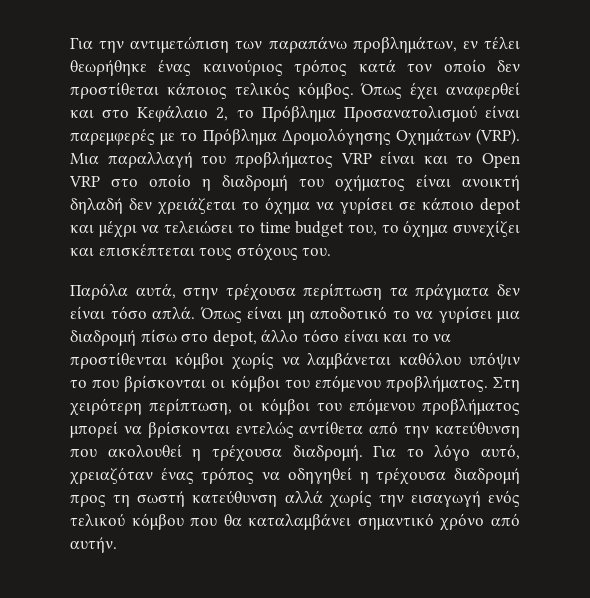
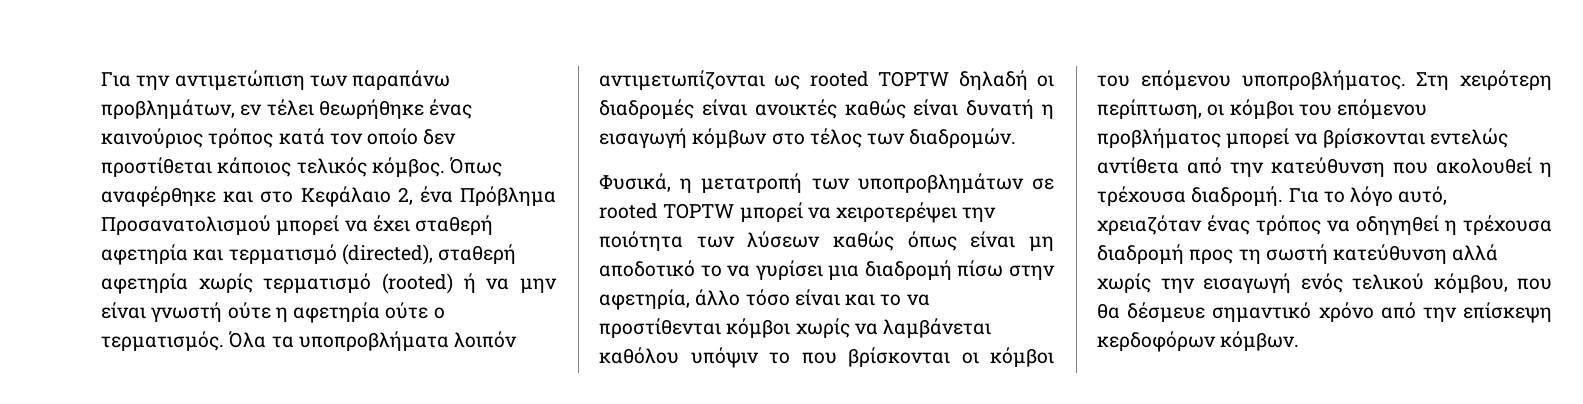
[410,82,520,100] έχει αναφερθεί -> [101,186,216,207] αναφέρθηκε
[236,110,254,118] το -> [419,186,453,203] ένα
[485,105,520,118] [70,128,520,146] [70,151,520,168] [69,174,520,192] [70,197,521,215] [70,220,520,238] [70,243,332,261] [70,283,520,301] [70,306,242,323] είναι παρεμφερές με το Πρόβλημα Δρομολόγησης Οχημάτων (VRP). Μια παραλλαγή του προβλήματος VRP είναι και το Open VRP στο οποίο η διαδρομή του οχήματος είναι ανοικτή δηλαδή δεν χρειάζεται το όχημα να γυρίσει σε κάποιο depot και μέχρι να τελειώσει το time budget του, το όχημα συνεχίζει και επισκέπτεται τους στόχους του. // Παρόλα αυτά, στην τρέχουσα περίπτωση τα πράγματα δεν είναι τόσο απλά. Όπως -> [276,215,494,235] [101,244,517,265] [101,273,557,294] [101,302,445,323] [101,331,518,351] [599,70,1054,90] [599,99,1054,119] [599,128,1017,148] [599,173,1054,193] [599,202,997,223] [599,231,957,251] μπορεί να έχει σταθερή αφετηρία και τερματισμό (directed), σταθερή αφετηρία χωρίς τερματισμό (rooted) ή να μην είναι γνωστή ούτε η αφετηρία ούτε ο τερματισμός. Όλα τα υποπροβλήματα λοιπόν αντιμετωπίζονται ως rooted TOPTW δηλαδή οι διαδρομές είναι ανοικτές καθώς είναι δυνατή η εισαγωγή κόμβων στο τέλος των διαδρομών. // Φυσικά, η μετατροπή των υποπροβλημάτων σε rooted TOPTW μπορεί να χειροτερέψει την ποιότητα των λύσεων καθώς όπως
[181,330,257,346] στο depot, -> [1009,265,1055,280] [599,289,690,310] στην αφετηρία,
[385,376,488,392] προβλήματος. -> [1241,70,1406,90] υποπροβλήματος.
[131,513,184,530] κόμβου -> [1433,273,1508,293] κόμβου,
[248,513,352,530] καταλαμβάνει -> [1127,302,1206,322] δέσμευε
[70,537,117,553] αυτήν. -> [1422,302,1552,323] [1097,331,1300,352] την επίσκεψη κερδοφόρων κόμβων.

